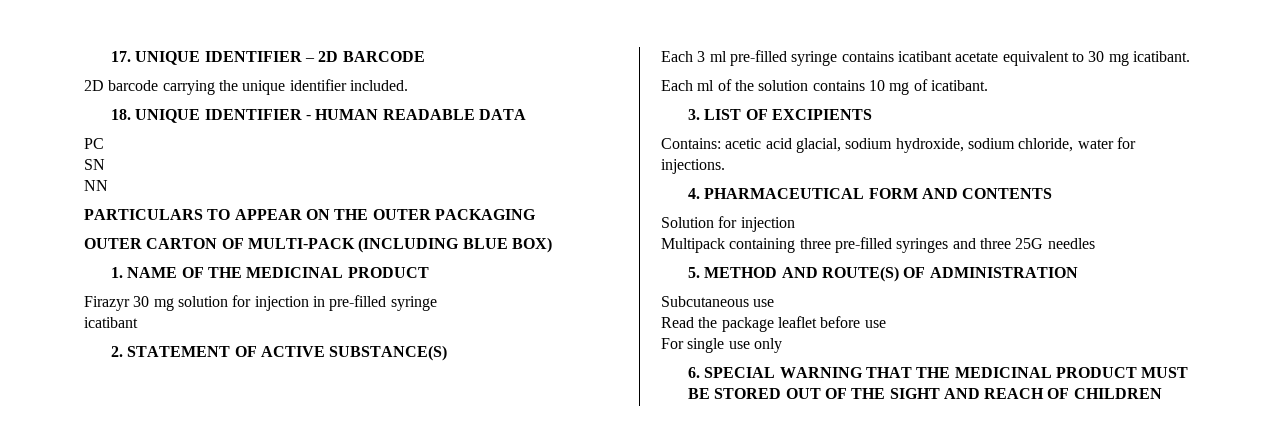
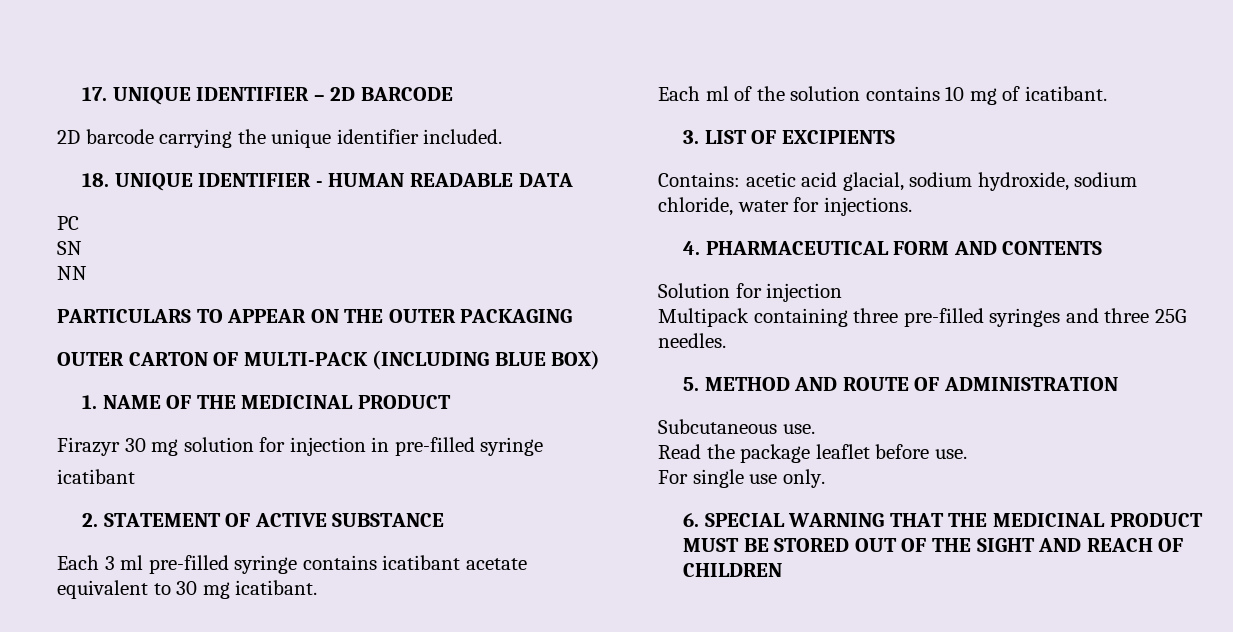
[329,345,448,361] SUBSTANCE(S) -> [332,513,445,527] SUBSTANCE
[1047,238,1095,249] needles -> [658,333,726,348] needles.
[821,266,899,282] ROUTE(S) -> [842,377,909,391] ROUTE
[753,299,775,307] use -> [782,424,815,434] use.
[864,320,886,328] use -> [934,449,967,459] use.
[753,338,782,353] only -> [782,469,825,488] only.

